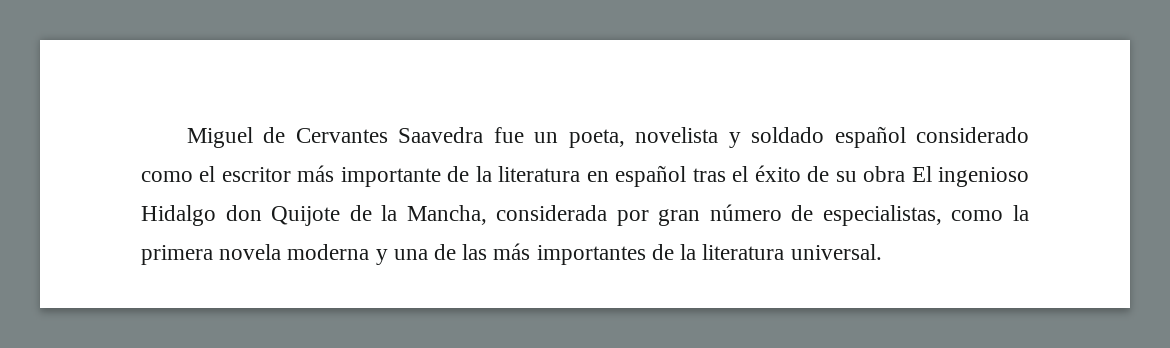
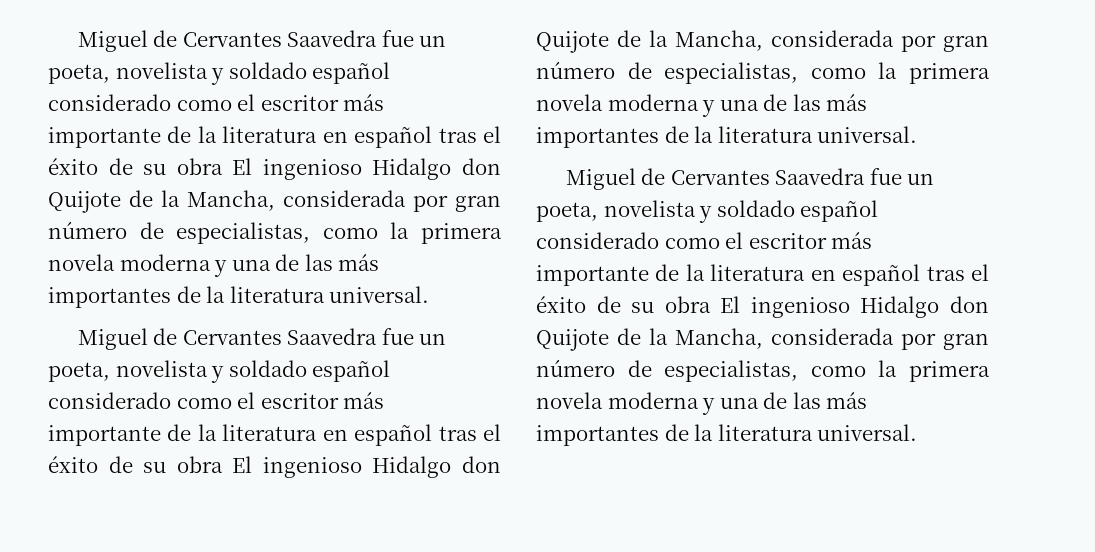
(882, 252) none -> [77,328,447,350] [48,360,391,383] [48,392,385,409] [48,424,502,446] [48,456,501,478] [536,30,989,53] [536,61,990,84] [536,94,868,117] [536,126,918,148] [565,168,935,190] [536,200,879,223] [536,232,873,249] [536,264,989,286] [536,296,989,318] [536,328,989,351] [536,359,990,382] [536,392,868,415] [536,424,918,446] // Miguel de Cervantes Saavedra fue un poeta, novelista y soldado español considerado como el escritor más importante de la literatura en español tras el éxito de su obra El ingenioso Hidalgo don Quijote de la Mancha, considerada por gran número de especialistas, como la primera novela moderna y una de las más importantes de la literatura universal. // Miguel de Cervantes Saavedra fue un poeta, novelista y soldado español considerado como el escritor más importante de la literatura en español tras el éxito de su obra El ingenioso Hidalgo don Quijote de la Mancha, considerada por gran número de especialistas, como la primera novela moderna y una de las más importantes de la literatura universal.

